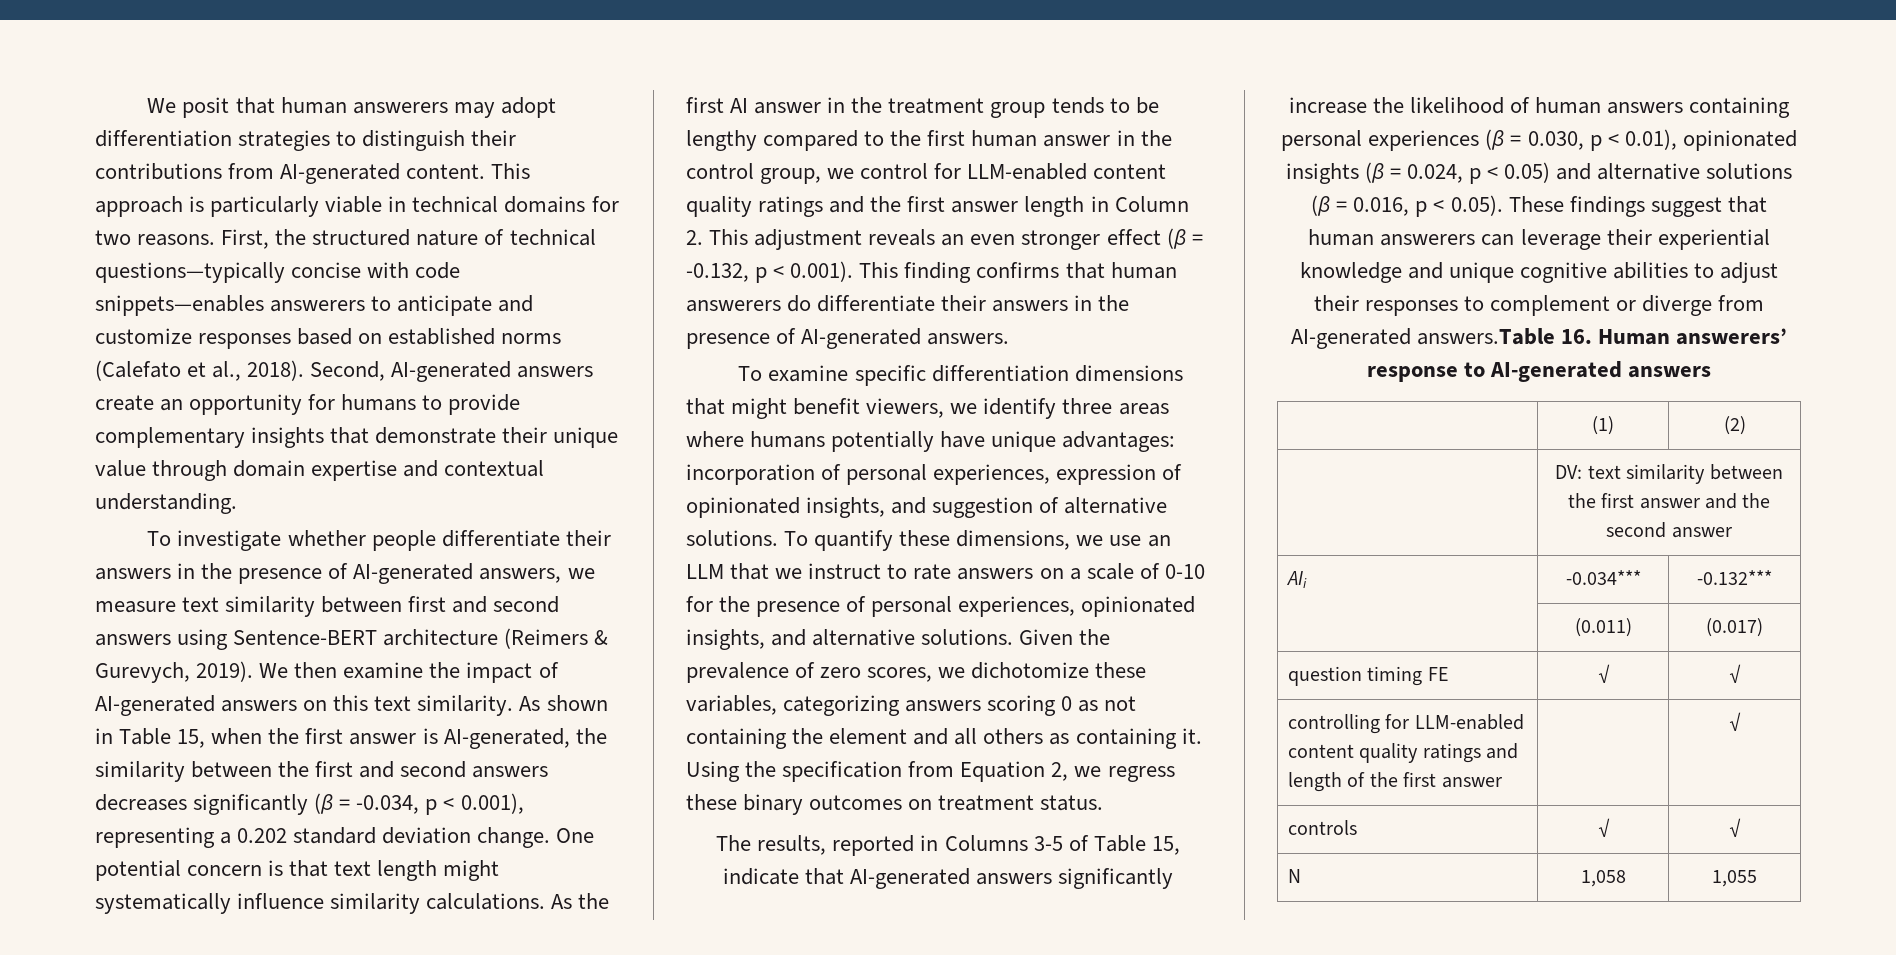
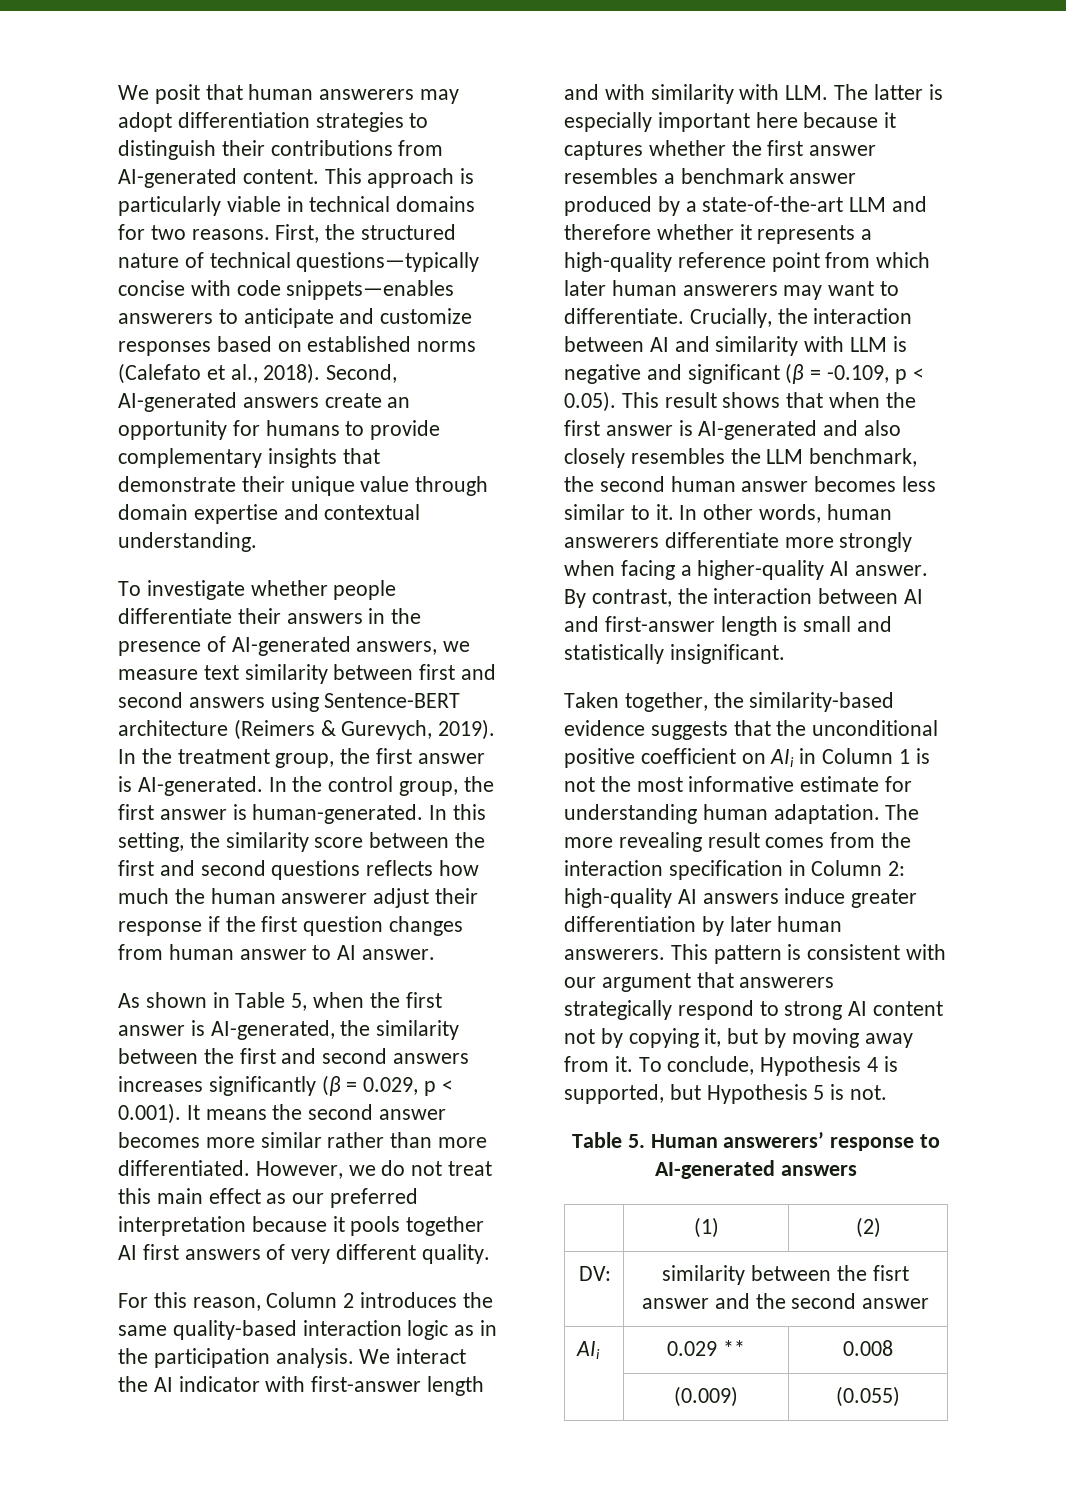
[259,662,559,683] [95,695,514,716] We then examine the impact of AI-generated answers on this text similarity. -> [118,748,485,768] [118,776,494,796] [118,804,487,824] [118,832,486,852] [118,860,480,880] [118,888,479,908] [118,916,464,936] [118,944,436,960] In the treatment group, the first answer is AI-generated. In the control group, the first answer is human-generated. In this setting, the similarity score between the first and second questions reflects how much the human answerer adjust their response if the first question changes from human answer to AI answer. //
[177,729,206,748] 15, -> [291,993,308,1011] 5,
[95,794,187,811] decreases -> [118,1076,203,1092] increases
[356,793,524,815] [95,827,595,848] [95,860,500,881] [95,893,610,914] [686,97,1159,118] [686,130,1172,151] [686,163,1167,184] [686,196,1189,217] [686,228,1203,250] [686,261,1177,283] [686,295,1130,312] [686,328,1010,349] [738,365,1183,386] [686,398,1169,419] [686,431,1176,452] [686,464,1183,485] [686,497,1168,518] [686,530,1171,551] [686,563,1205,580] [686,596,1196,617] [686,629,1111,650] [686,662,1147,683] [686,695,1137,716] [686,728,1202,749] [686,761,1175,782] [686,794,1104,815] [716,835,1180,856] [722,868,1174,889] [1288,97,1791,118] [1281,129,1797,151] [1285,162,1793,184] [1311,195,1767,217] [1308,229,1770,250] [1299,262,1779,283] [1313,295,1765,316] [1290,328,1592,349] -0.034, p < 0.001), representing a 0.202 standard deviation change. One potential concern is that text length might systematically influence similarity calculations. As the first AI answer in the treatment group tends to be lengthy compared to the first human answer in the control group, we control for LLM-enabled content quality ratings and the first answer length in Column 2. This adjustment reveals an even stronger effect (β = -0.132, p < 0.001). This finding confirms that human answerers do differentiate their answers in the presence of AI-generated answers. // To examine specific differentiation dimensions that might benefit viewers, we identify three areas where humans potentially have unique advantages: incorporation of personal experiences, expression of opinionated insights, and suggestion of alternative solutions. To quantify these dimensions, we use an LLM that we instruct to rate answers on a scale of 0-10 for the presence of personal experiences, opinionated insights, and alternative solutions. Given the prevalence of zero scores, we dichotomize these variables, categorizing answers scoring 0 as not containing the element and all others as containing it. Using the specification from Equation 2, we regress these binary outcomes on treatment status. // The results, reported in Columns 3-5 of Table 15, indicate that AI-generated answers significantly increase the likelihood of human answers containing personal experiences (β = 0.030, p < 0.01), opinionated insights (β = 0.024, p < 0.05) and alternative solutions (β = 0.016, p < 0.05). These findings suggest that human answerers can leverage their experiential knowledge and unique cognitive abilities to adjust their responses to complement or diverge from AI-generated answers.Table 16. -> [363,1077,453,1096] [118,1103,447,1124] [118,1132,488,1148] [118,1160,493,1179] [118,1188,419,1208] [118,1216,485,1236] [118,1244,490,1264] [118,1292,493,1311] [118,1320,498,1340] [118,1348,467,1368] [118,1376,485,1396] [564,84,943,104] [564,112,897,132] [564,140,877,160] [564,168,857,184] [564,196,928,216] [564,224,873,244] [564,252,931,272] [564,280,900,300] [564,308,913,328] [564,336,907,356] [564,363,924,384] [564,391,916,412] [564,420,902,440] [564,448,918,468] [564,476,937,492] [564,504,892,523] [564,532,913,552] [564,560,929,580] [564,588,924,608] [564,616,893,636] [564,644,785,664] [564,692,895,712] [564,720,939,740] [564,748,930,768] [564,776,913,792] [564,804,920,824] [564,832,912,852] [564,860,906,880] [564,888,918,908] [564,916,843,936] [564,944,947,964] [564,972,835,992] [564,1000,944,1020] [564,1028,913,1048] [564,1056,898,1076] [564,1084,888,1104] [571,1132,645,1148] 0.029, p < 0.001). It means the second answer becomes more similar rather than more differentiated. However, we do not treat this main effect as our preferred interpretation because it pools together AI first answers of very different quality. // For this reason, Column 2 introduces the same quality-based interaction logic as in the participation analysis. We interact the AI indicator with first-answer length and with similarity with LLM. The latter is especially important here because it captures whether the first answer resembles a benchmark answer produced by a state-of-the-art LLM and therefore whether it represents a high-quality reference point from which later human answerers may want to differentiate. Crucially, the interaction between AI and similarity with LLM is negative and significant (β = -0.109, p < 0.05). This result shows that when the first answer is AI-generated and also closely resembles the LLM benchmark, the second human answer becomes less similar to it. In other words, human answerers differentiate more strongly when facing a higher-quality AI answer. By contrast, the interaction between AI and first-answer length is small and statistically insignificant. // Taken together, the similarity-based evidence suggests that the unconditional positive coefficient on AIi in Column 1 is not the most informative estimate for understanding human adaptation. The more revealing result comes from the interaction specification in Column 2: high-quality AI answers induce greater differentiation by later human answerers. This pattern is consistent with our argument that answerers strategically respond to strong AI content not by copying it, but by moving away from it. To conclude, Hypothesis 4 is supported, but Hypothesis 5 is not. // Table 5.
[1555,464,1783,484] [1567,493,1635,508] | DV: text similarity between the first -> [578,1266,611,1281] [662,1265,909,1285] DV: | similarity between the fisrt
[1565,570,1641,585] [1697,570,1772,585] [1574,618,1632,637] [1706,618,1763,637] [1287,666,1449,686] [1597,664,1610,683] [1729,664,1741,683] [1287,714,1524,734] [1287,743,1519,763] [1287,772,1502,792] [1729,712,1741,731] [1287,820,1357,835] [1597,818,1610,837] [1729,818,1741,837] [1287,869,1301,883] [1580,870,1626,887] [1712,870,1757,887] -0.034*** | -0.132*** // | (0.011) | (0.017) // question timing FE | √ | √ // controlling for LLM-enabled content quality ratings and length of the first answer | | √ // controls | √ | √ // N | 1,058 | 1,055 -> [667,1340,745,1356] [843,1340,893,1356] [674,1386,738,1407] [836,1386,900,1407] 0.029 ** | 0.008 // | (0.009) | (0.055)

